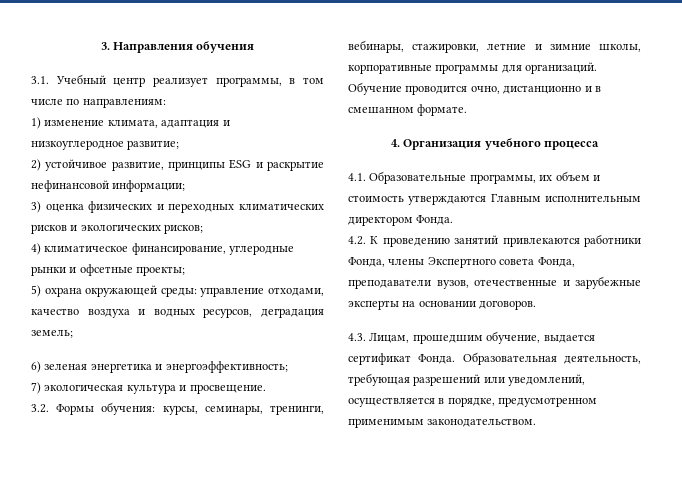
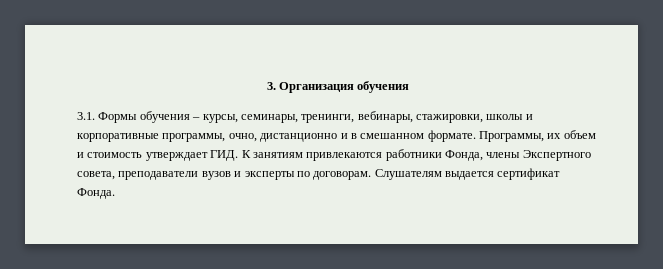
[113,42,193,53] Направления -> [279,82,354,93] Организация
[55,74,324,87] [31,98,166,108] [31,117,230,129] [31,140,180,150] [31,159,324,171] [31,180,186,192] [31,201,324,213] [31,224,204,234] [31,243,295,255] [31,264,186,276] [31,285,324,297] [31,308,324,318] [31,330,73,338] [31,361,288,373] [31,382,266,394] [31,402,156,415] Учебный центр реализует программы, в том числе по направлениям: // 1) изменение климата, адаптация и низкоуглеродное развитие; // 2) устойчивое развитие, принципы ESG и раскрытие нефинансовой информации; // 3) оценка физических и переходных климатических рисков и экологических рисков; // 4) климатическое финансирование, углеродные рынки и офсетные проекты; // 5) охрана окружающей среды: управление отходами, качество воздуха и водных ресурсов, деградация земель; // 6) зеленая энергетика и энергоэффективность; // 7) экологическая культура и просвещение. // 3.2. Формы обучения: -> [98,111,201,123] Формы обучения –
[487,43,641,52] [348,62,598,74] [348,82,468,95] летние и зимние школы, корпоративные программы для организаций. Обучение проводится -> [486,114,533,120] [77,133,226,142] школы и корпоративные программы,
[390,138,600,150] [348,171,600,184] [348,194,641,205] [348,215,454,226] [348,235,499,247] // 4. Организация учебного процесса // 4.1. Образовательные программы, их объем и стоимость утверждаются Главным исполнительным директором Фонда. // 4.2. К проведению занятий -> [479,130,596,142] [77,150,303,161] Программы, их объем и стоимость утверждает ГИД. К занятиям
[499,257,575,267] [348,276,641,289] [348,300,537,310] [348,331,595,344] [348,352,641,365] [348,373,586,386] [348,397,598,407] [348,418,537,428] совета Фонда, преподаватели вузов, отечественные и зарубежные эксперты на основании договоров. // 4.3. Лицам, прошедшим обучение, выдается сертификат Фонда. Образовательная деятельность, требующая разрешений или уведомлений, осуществляется в порядке, предусмотренном применимым законодательством. -> [77,168,561,180] [77,188,115,199] совета, преподаватели вузов и эксперты по договорам. Слушателям выдается сертификат Фонда.

